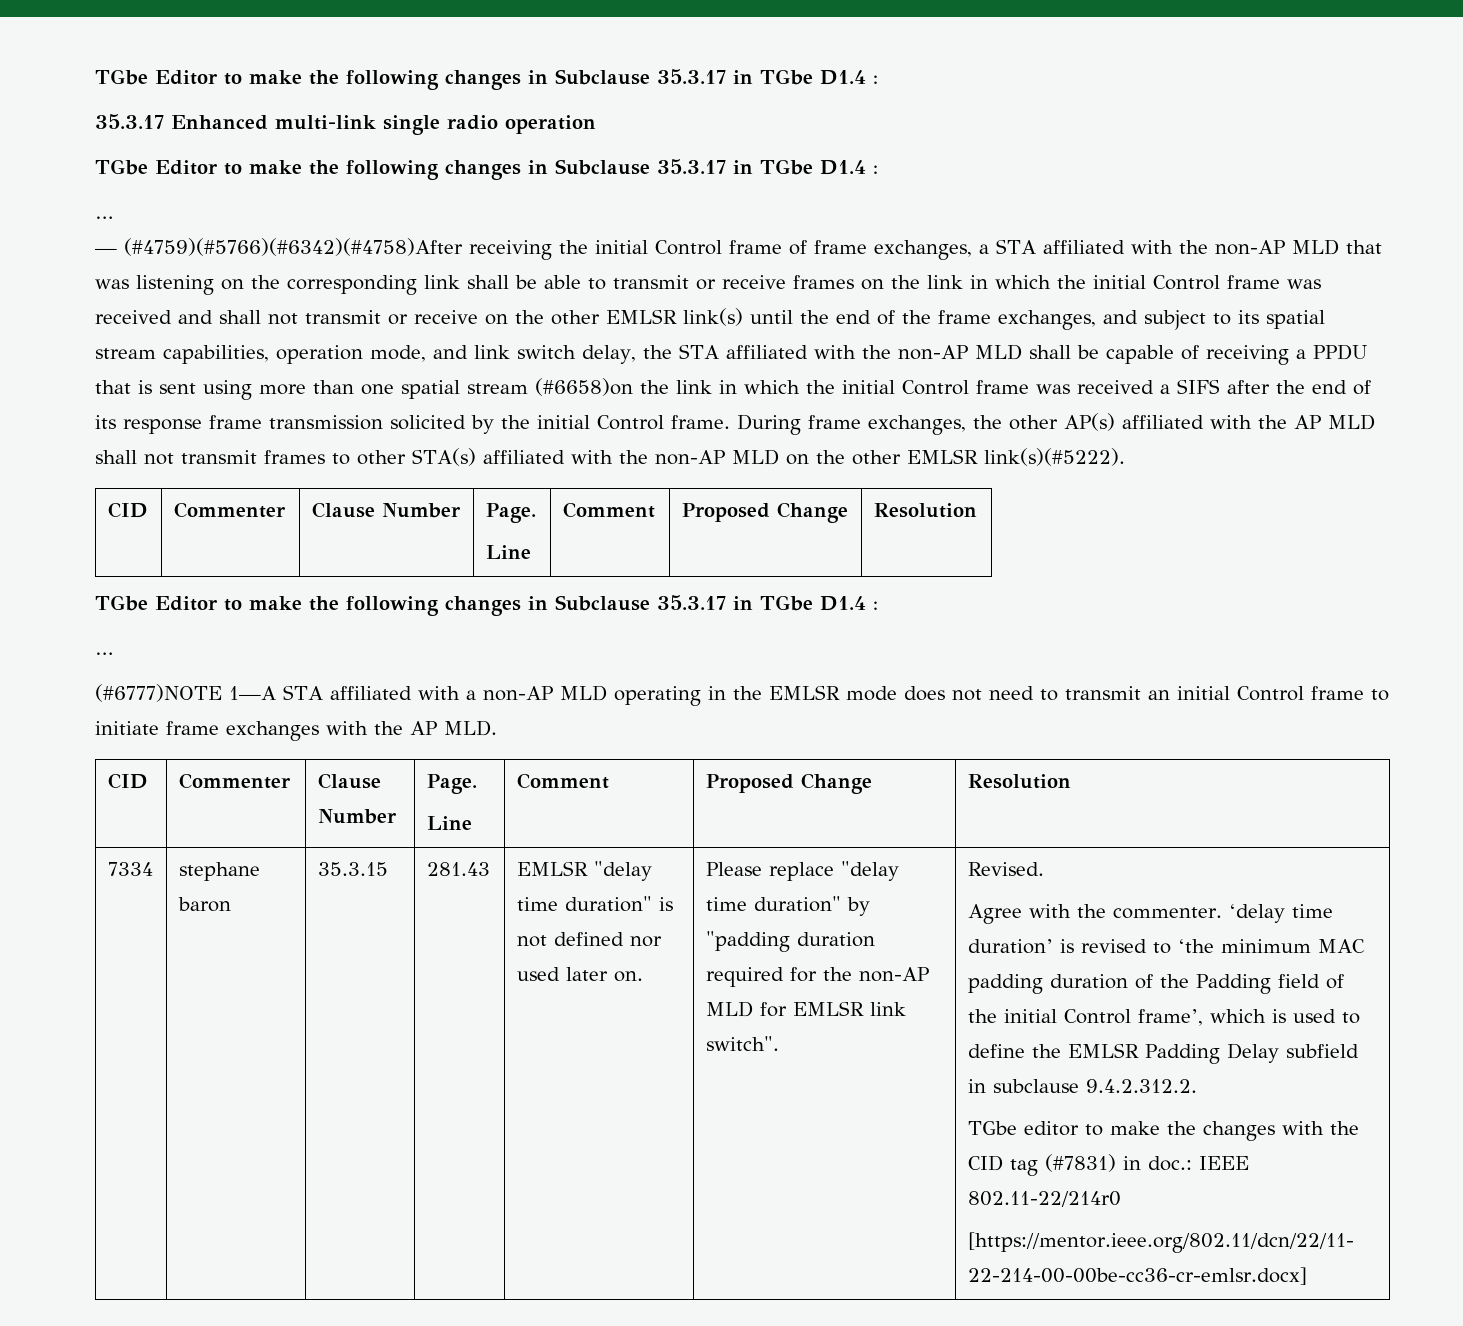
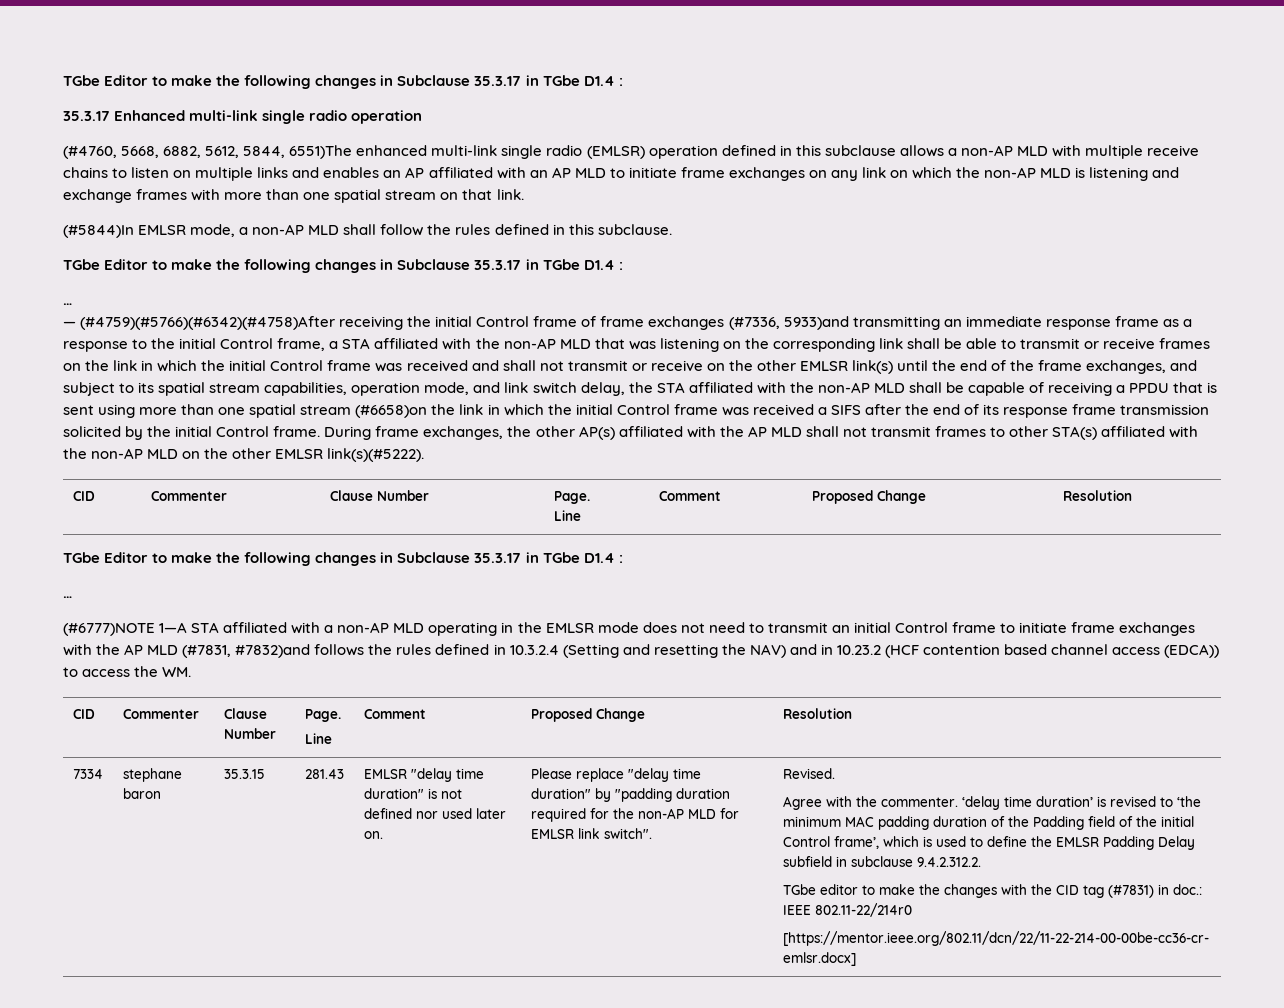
(596, 124) none -> [63,145,1200,159] [63,167,1180,181] [63,189,524,203] [63,224,672,238] // (#4760, 5668, 6882, 5612, 5844, 6551)The enhanced multi-link single radio (EMLSR) operation defined in this subclause allows a non-AP MLD with multiple receive chains to listen on multiple links and enables an AP affiliated with an AP MLD to initiate frame exchanges on any link on which the non-AP MLD is listening and exchange frames with more than one spatial stream on that link. // (#5844)In EMLSR mode, a non-AP MLD shall follow the rules defined in this subclause.
[874,240,972,260] exchanges, -> [648,316,1192,330] [63,338,326,352] exchanges (#7336, 5933)and transmitting an immediate response frame as a response to the initial Control frame,
[444,720,497,736] MLD. -> [147,644,1220,658] [63,666,192,677] MLD (#7831, #7832)and follows the rules defined in 10.3.2.4 (Setting and resetting the NAV) and in 10.23.2 (HCF contention based channel access (EDCA)) to access the WM.

